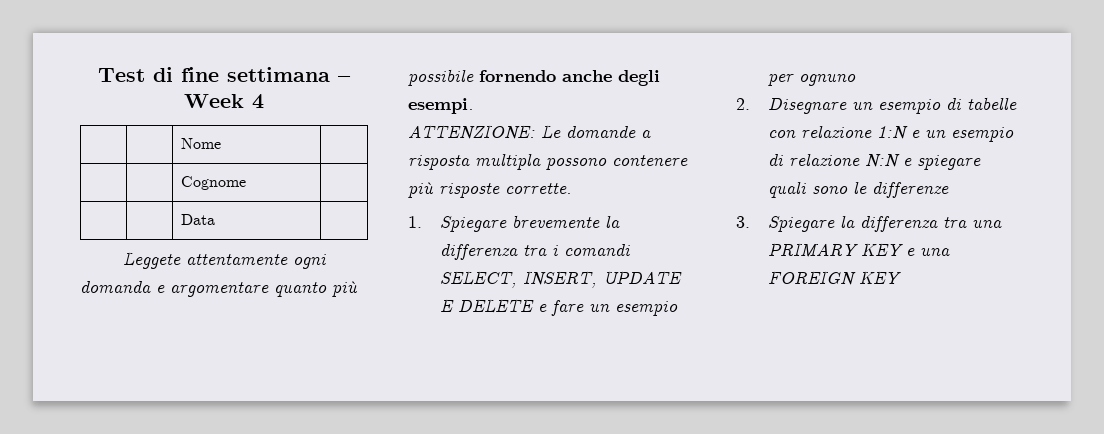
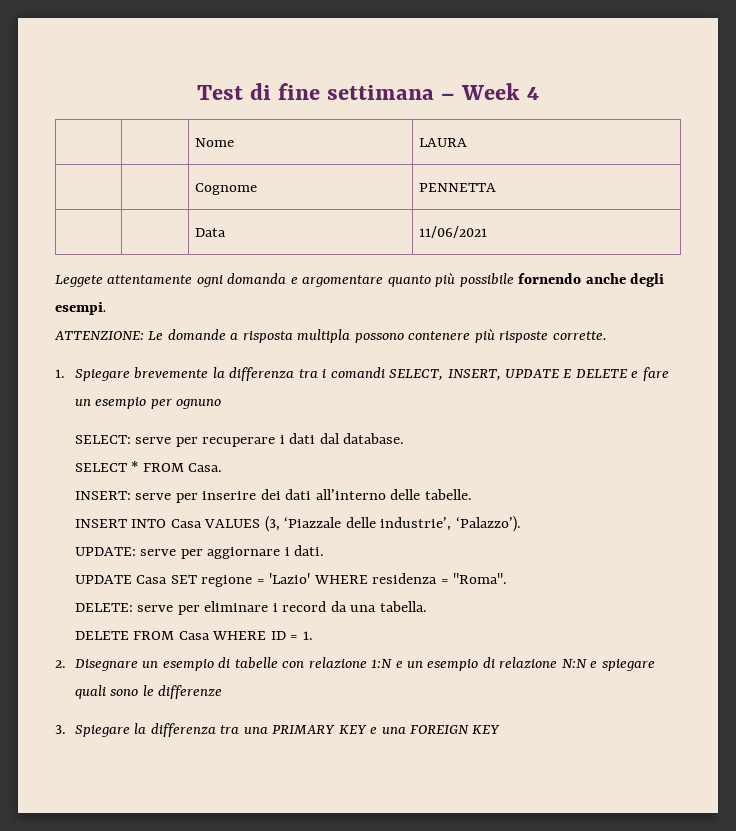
(221, 143) none -> [419,138,468,147] LAURA
(246, 183) none -> [419,183,497,192] PENNETTA
(215, 219) none -> [419,226,488,238] 11/06/2021
(857, 80) none -> [74,433,405,447] [74,461,223,472] [74,489,472,503] [74,516,521,532] [74,545,325,559] [74,573,507,587] [74,601,427,615] [74,631,313,640] // SELECT: serve per recuperare i dati dal database. // SELECT * FROM Casa. // INSERT: serve per inserire dei dati all’interno delle tabelle. // INSERT INTO Casa VALUES (3, ‘Piazzale delle industrie’, ‘Palazzo’). // UPDATE: serve per aggiornare i dati. // UPDATE Casa SET regione = 'Lazio' WHERE residenza = "Roma". // DELETE: serve per eliminare i record da una tabella. // DELETE FROM Casa WHERE ID = 1.

